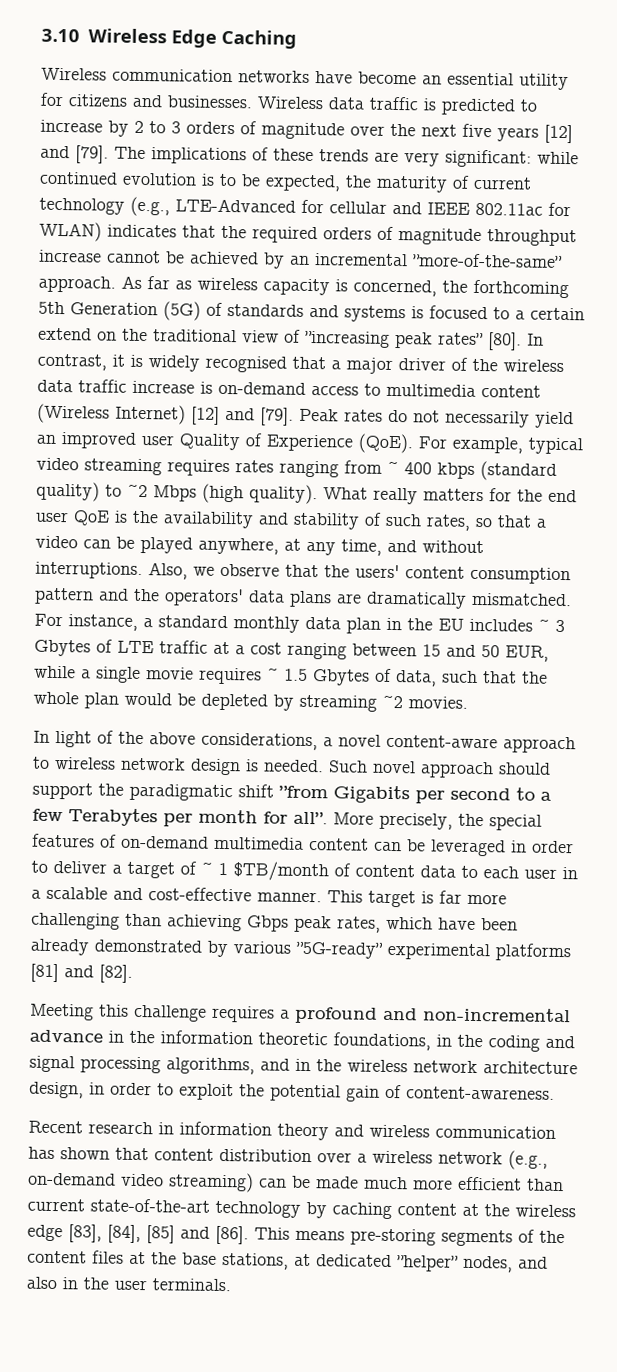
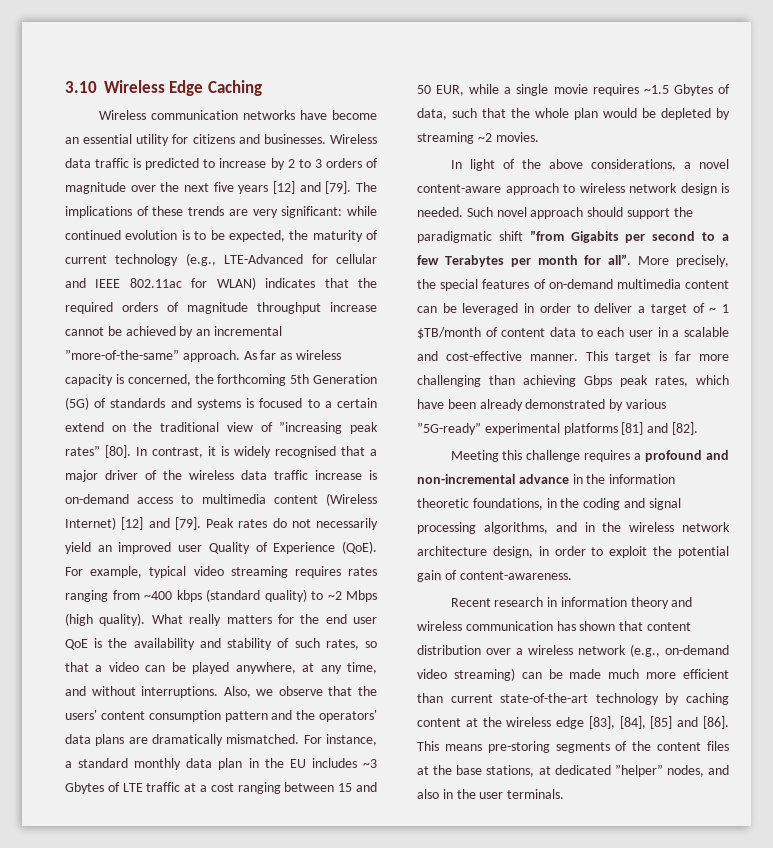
[387,460,432,475] ~ 400 -> [144,591,172,600] ~400
[538,618,565,633] ~ 3 -> [363,759,377,768] ~3
[267,667,308,681] ~ 1.5 -> [643,85,669,94] ~1.5

